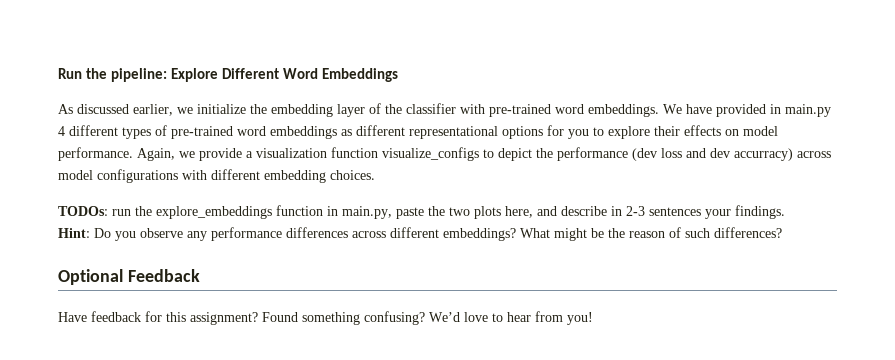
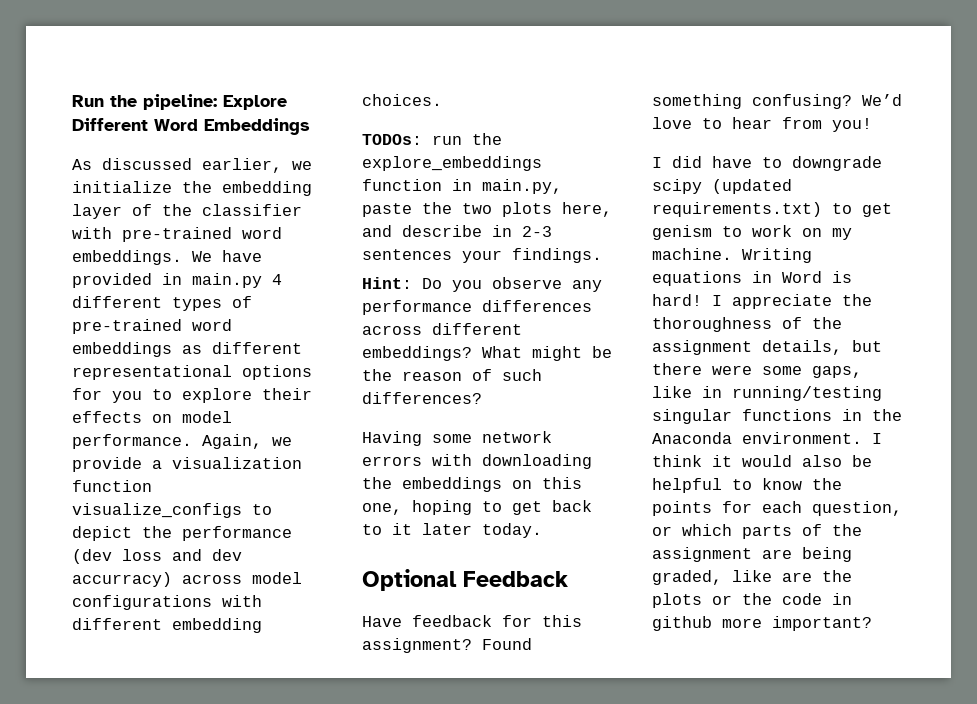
(782, 232) none -> [362,431,552,446] [362,454,592,469] [362,477,582,492] [362,500,592,515] [362,523,542,538] // Having some network errors with downloading the embeddings on this one, hoping to get back to it later today.
(593, 318) none -> [652,156,882,171] [652,179,792,194] [652,202,892,217] [652,225,852,240] [652,248,812,263] [652,271,852,286] [652,294,872,309] [652,317,842,332] [652,340,882,355] [652,363,862,378] [652,386,882,401] [652,409,902,424] [652,432,882,444] [652,455,872,467] [652,478,842,493] [652,501,902,516] [652,524,862,539] [652,547,852,562] [652,570,852,585] [652,593,852,608] [652,616,872,631] // I did have to downgrade scipy (updated requirements.txt) to get genism to work on my machine. Writing equations in Word is hard! I appreciate the thoroughness of the assignment details, but there were some gaps, like in running/testing singular functions in the Anaconda environment. I think it would also be helpful to know the points for each question, or which parts of the assignment are being graded, like are the plots or the code in github more important?

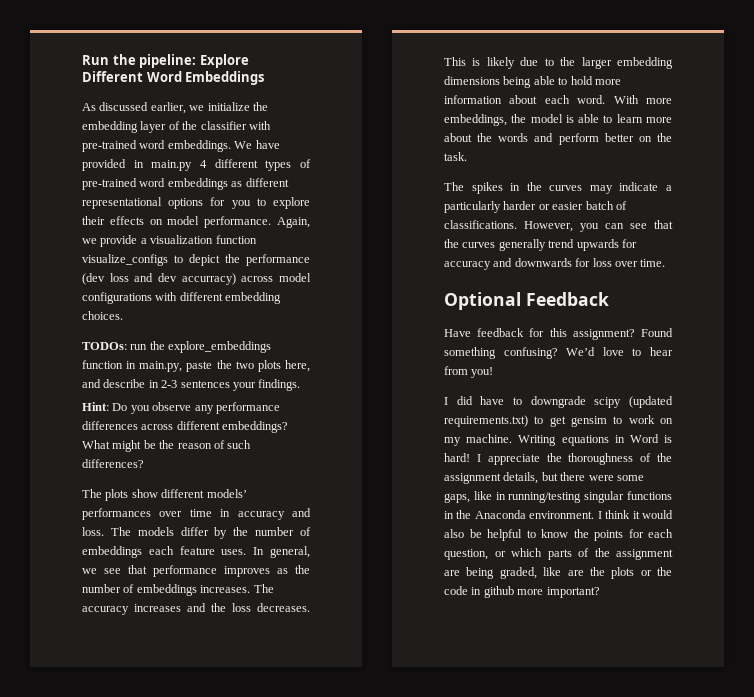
[362,431,552,446] [362,454,592,469] [362,477,582,492] [362,500,592,515] [362,523,542,538] Having some network errors with downloading the embeddings on this one, hoping to get back to it later today. -> [82,489,247,501] [82,508,311,520] [82,527,311,539] [82,546,310,558] [82,565,310,577] [82,584,274,596] [82,603,310,615] [444,57,673,69] [444,76,621,88] [444,95,672,104] [444,114,672,126] [444,133,672,145] [444,152,467,161] [444,182,672,194] [444,201,627,213] [444,220,673,232] [444,239,637,251] [444,258,666,270] The plots show different models’ performances over time in accuracy and loss. The models differ by the number of embeddings each feature uses. In general, we see that performance improves as the number of embeddings increases. The accuracy increases and the loss decreases. This is likely due to the larger embedding dimensions being able to hold more information about each word. With more embeddings, the model is able to learn more about the words and perform better on the task. // The spikes in the curves may indicate a particularly harder or easier batch of classifications. However, you can see that the curves generally trend upwards for accuracy and downwards for loss over time.
[652,225,712,240] genism -> [571,416,607,427] gensim

